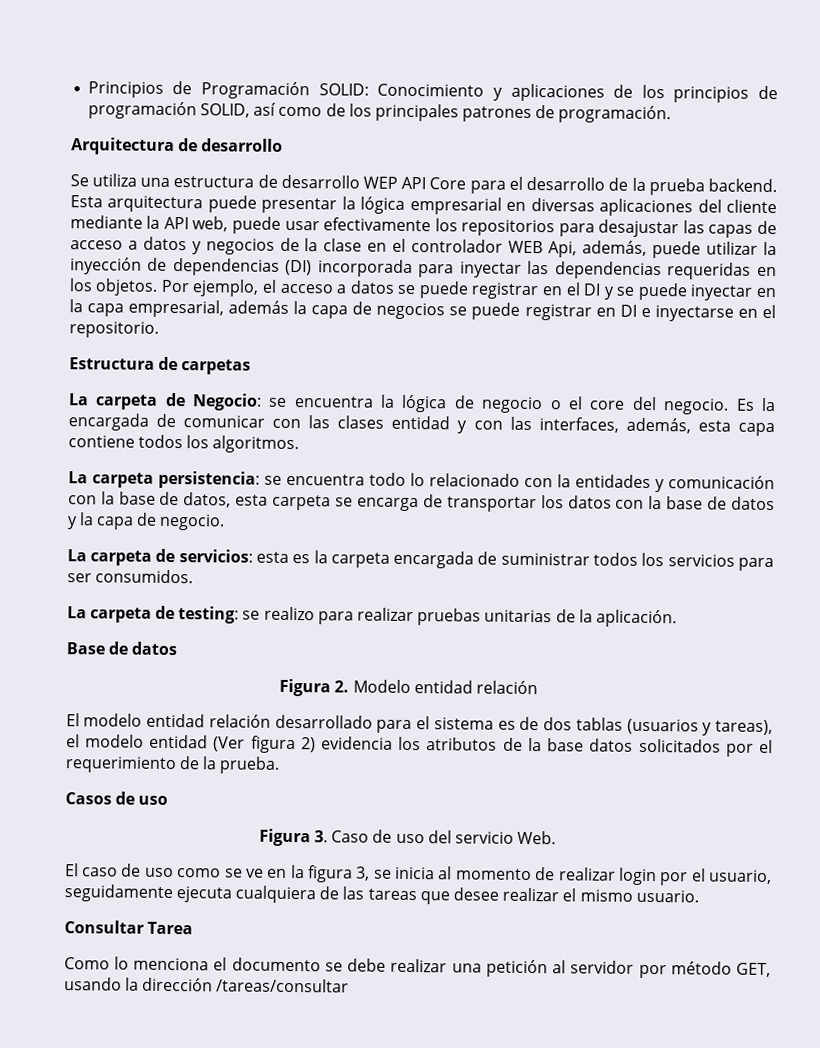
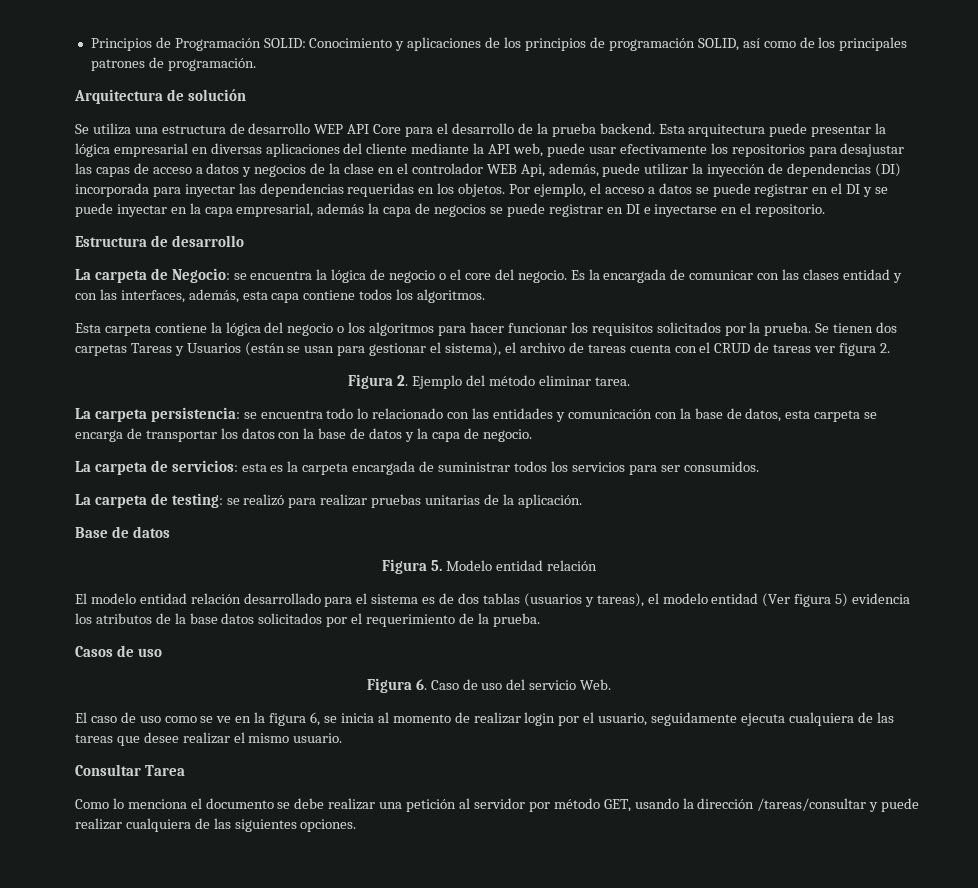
[201,138,284,152] desarrollo -> [187,89,246,101] solución
[181,359,252,375] carpetas -> [171,235,244,247] desarrollo
(300, 444) none -> [74,322,898,336] [74,342,890,356] [348,374,630,389] // Esta carpeta contiene la lógica del negocio o los algoritmos para hacer funcionar los requisitos solicitados por la prueba. Se tienen dos carpetas Tareas y Usuarios (están se usan para gestionar el sistema), el archivo de tareas cuenta con el CRUD de tareas ver figura 2. // Figura 2. Ejemplo del método eliminar tarea.
[556,474,571,488] la -> [472,408,490,419] las
[263,606,315,621] realizo -> [243,494,285,506] realizó
[334,680,350,693] 2. -> [431,560,443,571] 5.
[300,737,316,753] 2) -> [835,593,849,607] 5)
[314,830,329,843] 3. -> [415,679,427,690] 6.
[356,866,371,881] 3, -> [310,712,321,726] 6,
(350, 985) none -> [869,798,920,812] [74,818,357,832] y puede realizar cualquiera de las siguientes opciones.

